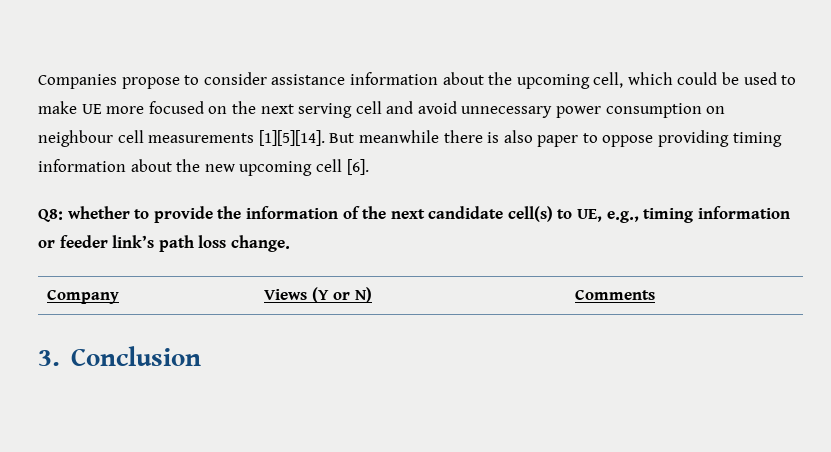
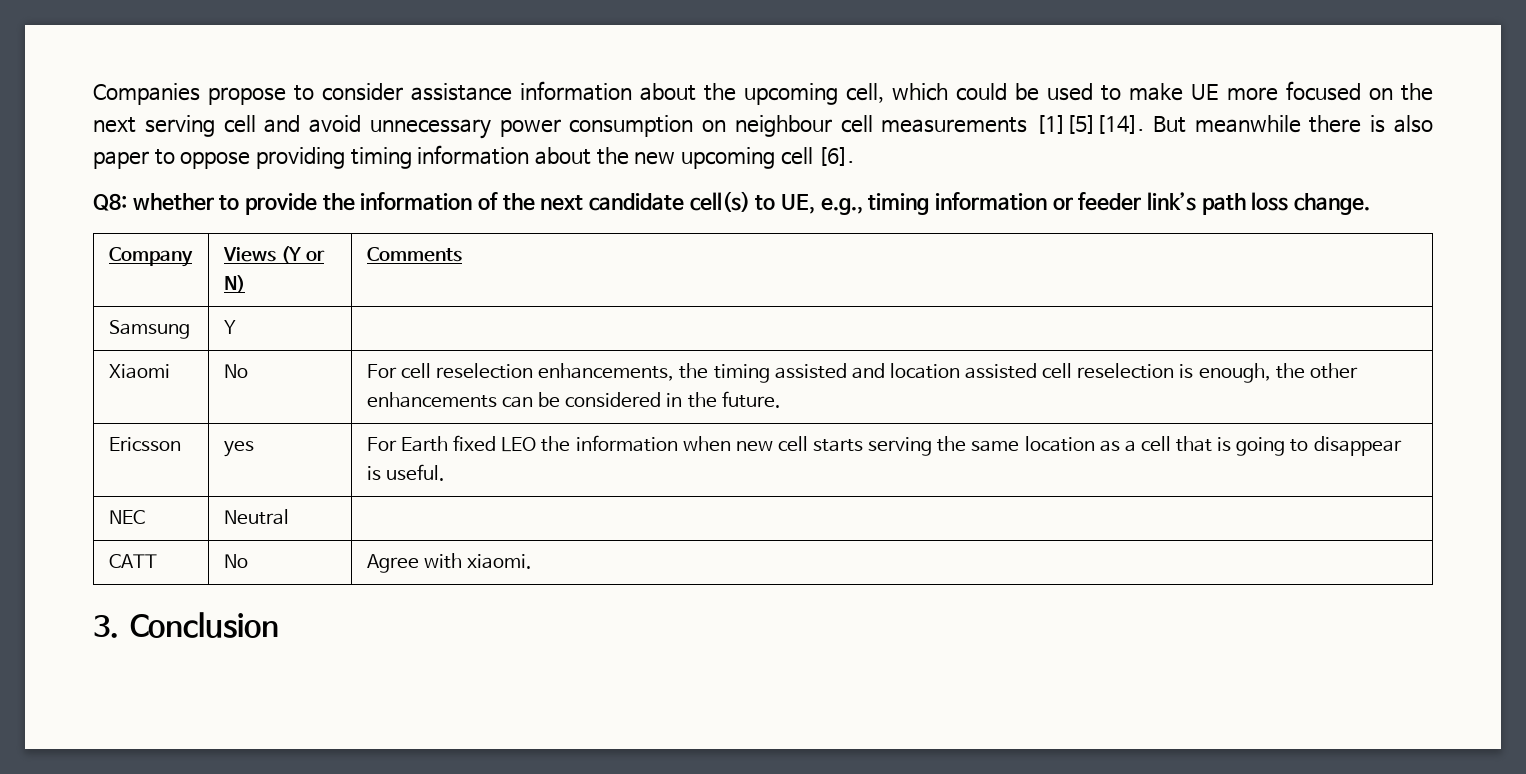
(656, 294) none -> [108,320,190,339] [223,320,236,334] [108,364,170,379] [223,364,248,378] [366,363,1358,383] [366,391,781,408] [108,437,181,452] [223,441,254,457] [366,435,1402,456] [366,464,446,481] [108,510,145,524] [223,509,289,525] [108,554,157,568] [223,554,248,568] [366,553,533,573] // Samsung | Y | // Xiaomi | No | For cell reselection enhancements, the timing assisted and location assisted cell reselection is enough, the other enhancements can be considered in the future. // Ericsson | yes | For Earth fixed LEO the information when new cell starts serving the same location as a cell that is going to disappear is useful. // NEC | Neutral | // CATT | No | Agree with xiaomi.

